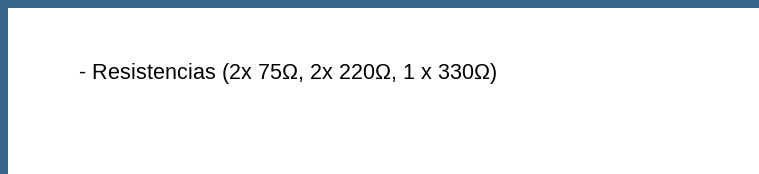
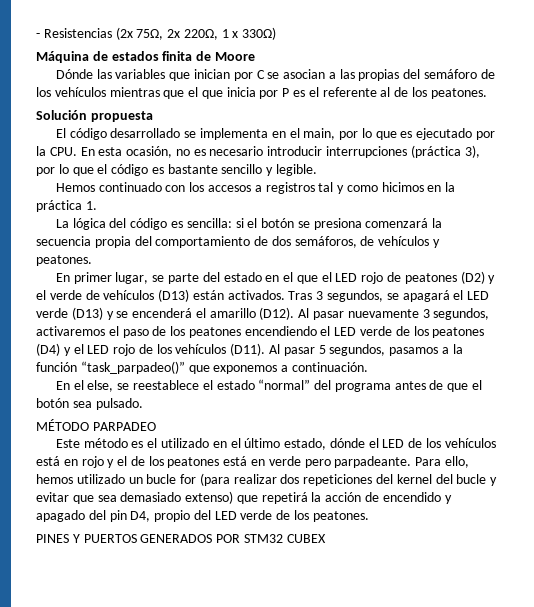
(497, 73) none -> [36,51,255,63] [55,69,495,81] [36,87,487,99] [36,110,153,122] [55,128,495,140] [36,145,480,158] [36,164,318,176] [55,182,456,194] [36,200,97,212] [55,218,443,230] [36,236,441,248] [36,255,92,266] [55,271,496,284] [36,289,490,302] [36,307,490,320] [36,326,485,338] [36,343,463,356] [36,361,368,374] [55,379,482,392] [36,398,143,410] [36,419,156,431] [55,438,496,450] [36,456,469,468] [36,473,498,486] [36,491,452,504] [36,510,369,522] [36,534,326,543] // Máquina de estados finita de Moore // Dónde las variables que inician por C se asocian a las propias del semáforo de los vehículos mientras que el que inicia por P es el referente al de los peatones. // Solución propuesta // El código desarrollado se implementa en el main, por lo que es ejecutado por la CPU. En esta ocasión, no es necesario introducir interrupciones (práctica 3), por lo que el código es bastante sencillo y legible. // Hemos continuado con los accesos a registros tal y como hicimos en la práctica 1. // La lógica del código es sencilla: si el botón se presiona comenzará la secuencia propia del comportamiento de dos semáforos, de vehículos y peatones. // En primer lugar, se parte del estado en el que el LED rojo de peatones (D2) y el verde de vehículos (D13) están activados. Tras 3 segundos, se apagará el LED verde (D13) y se encenderá el amarillo (D12). Al pasar nuevamente 3 segundos, activaremos el paso de los peatones encendiendo el LED verde de los peatones (D4) y el LED rojo de los vehículos (D11). Al pasar 5 segundos, pasamos a la función “task_parpadeo()” que exponemos a continuación. // En el else, se reestablece el estado “normal” del programa antes de que el botón sea pulsado. // MÉTODO PARPADEO // Este método es el utilizado en el último estado, dónde el LED de los vehículos está en rojo y el de los peatones está en verde pero parpadeante. Para ello, hemos utilizado un bucle for (para realizar dos repeticiones del kernel del bucle y evitar que sea demasiado extenso) que repetirá la acción de encendido y apagado del pin D4, propio del LED verde de los peatones. // PINES Y PUERTOS GENERADOS POR STM32 CUBEX

